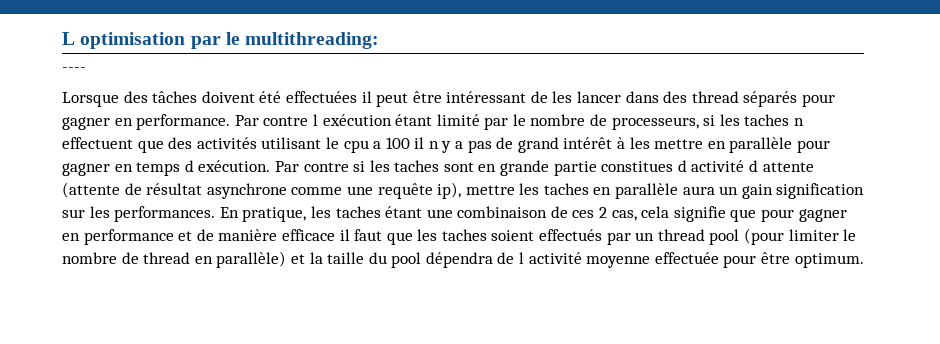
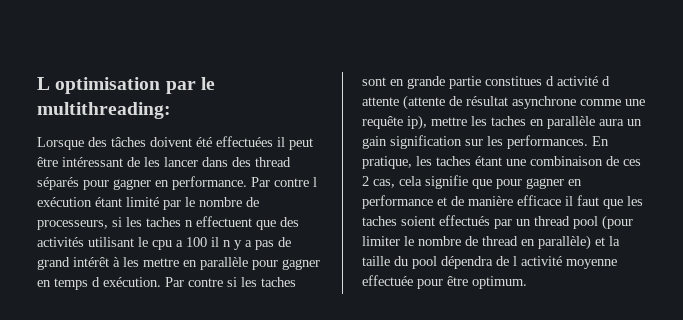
[62,67,86,72] // ---- -> (171, 110) none

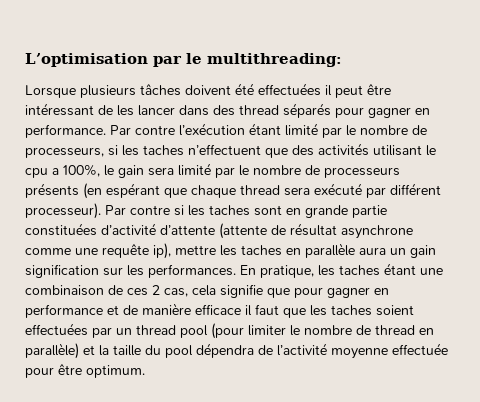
[37,77,161,94] L optimisation -> [25,53,148,67] L’optimisation
[88,137,107,147] des -> [80,85,136,98] plusieurs
[313,177,317,187] [37,197,92,207] l exécution -> [179,123,245,136] l’exécution
[185,216,252,227] n effectuent -> [188,144,261,155] n’effectuent
[186,237,291,250] [37,257,320,270] [37,277,161,290] 100 il n y a pas de grand intérêt à les mettre en parallèle pour gagner en temps d exécution. -> [63,163,400,178] [25,183,441,199] [25,203,101,219] 100%, le gain sera limité par le nombre de processeurs présents (en espérant que chaque thread sera exécuté par différent processeur).
[485,76,610,86] [362,97,399,106] constitues d activité d attente -> [25,223,215,236] constituées d’activité d’attente
[439,215,490,226] effectués -> [25,323,88,336] effectuées
[513,256,562,266] l activité -> [277,343,327,356] l’activité

